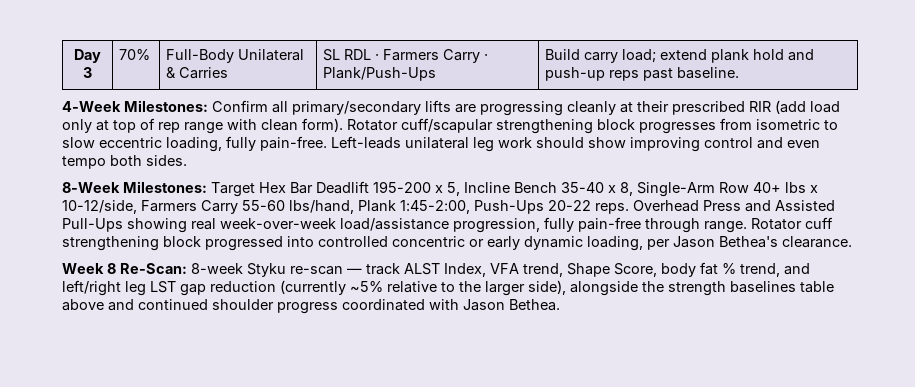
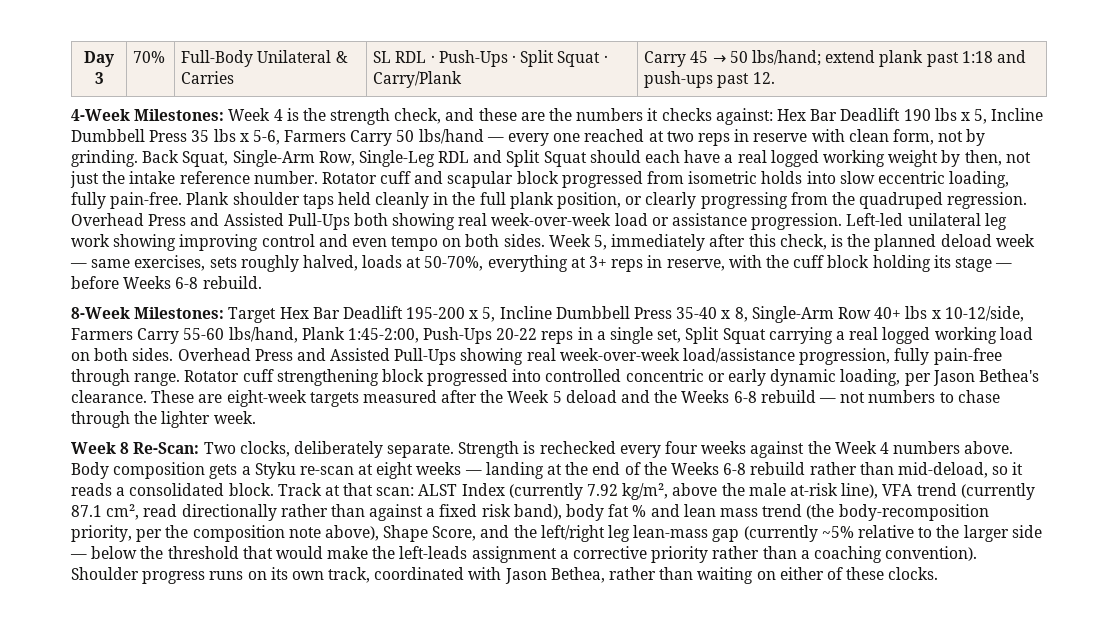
[383,49,489,63] [323,67,437,81] [545,49,815,63] [545,67,740,81] [62,100,840,116] [62,118,838,134] Farmers Carry · Plank/Push-Ups | Build carry load; extend plank hold and push-up reps past baseline. // 4-Week Milestones: Confirm all primary/secondary lifts are progressing cleanly at their prescribed RIR (add load only at top of rep range with clean form). Rotator cuff/scapular strengthening block progresses from isometric to -> [438,50,608,67] [373,71,463,88] [644,50,1026,67] [644,71,775,88] [71,108,1044,125] [71,129,986,146] [71,150,1031,167] [70,171,836,188] Push-Ups · Split Squat · Carry/Plank | Carry 45 → 50 lbs/hand; extend plank past 1:18 and push-ups past 12. // 4-Week Milestones: Week 4 is the strength check, and these are the numbers it checks against: Hex Bar Deadlift 190 lbs x 5, Incline Dumbbell Press 35 lbs x 5-6, Farmers Carry 50 lbs/hand — every one reached at two reps in reserve with clean form, not by grinding. Back Squat, Single-Arm Row, Single-Leg RDL and Split Squat should each have a real logged working weight by then, not just the intake reference number. Rotator cuff and scapular block progressed from isometric holds into
[331,136,401,149] Left-leads -> [186,192,1028,209] [71,213,904,230] Plank shoulder taps held cleanly in the full plank position, or clearly progressing from the quadruped regression. Overhead Press and Assisted Pull-Ups both showing real week-over-week load or assistance progression. Left-led
[536,137,626,148] should show -> [113,234,177,251] showing
[110,155,187,166] both sides. -> [442,234,1035,251] [70,255,1013,272] [71,276,262,289] on both sides. Week 5, immediately after this check, is the planned deload week — same exercises, sets roughly halved, loads at 50-70%, everything at 3+ reps in reserve, with the cuff block holding its stage — before Weeks 6-8 rebuild.
[514,182,557,193] Bench -> [555,306,673,319] Dumbbell Press
[595,203,629,214] reps. -> [541,327,1033,344] [71,348,174,361] reps in a single set, Split Squat carrying a real logged working load on both sides.
[62,262,810,277] [62,280,276,296] // Week 8 Re-Scan: 8-week Styku re-scan — track ALST Index, VFA trend, Shape Score, body fat % trend, and left/right leg LST gap reduction -> [151,390,1000,407] [71,411,256,428] [71,441,1014,458] [71,462,1024,479] [71,483,1035,500] [71,504,989,521] [71,525,740,542] These are eight-week targets measured after the Week 5 deload and the Weeks 6-8 rebuild — not numbers to chase through the lighter week. // Week 8 Re-Scan: Two clocks, deliberately separate. Strength is rechecked every four weeks against the Week 4 numbers above. Body composition gets a Styku re-scan at eight weeks — landing at the end of the Weeks 6-8 rebuild rather than mid-deload, so it reads a consolidated block. Track at that scan: ALST Index (currently 7.92 kg/m², above the male at-risk line), VFA trend (currently 87.1 cm², read directionally rather than against a fixed risk band), body fat % and lean mass trend (the body-recomposition priority, per the composition note above), Shape Score, and the left/right leg lean-mass gap
[528,280,834,296] [62,299,560,314] side), alongside the strength baselines table above and continued shoulder progress coordinated with Jason Bethea. -> [1011,525,1042,538] [70,546,978,563] [71,567,939,584] side — below the threshold that would make the left-leads assignment a corrective priority rather than a coaching convention). Shoulder progress runs on its own track, coordinated with Jason Bethea, rather than waiting on either of these clocks.

